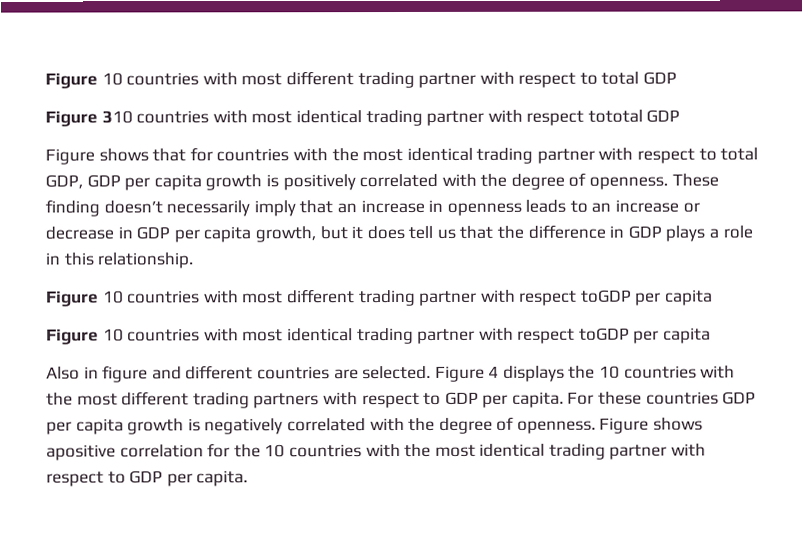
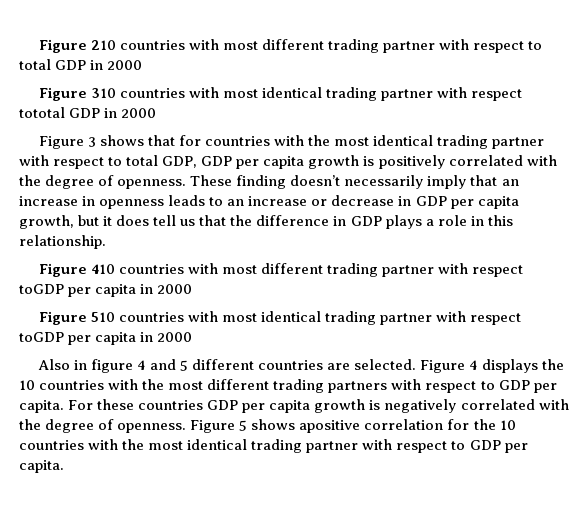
[45,72,123,89] Figure 10 -> [38,39,116,53] Figure 210
(678, 78) none -> [90,60,143,70] in 2000
[45,148,95,165] // Figure -> [104,108,157,118] [38,136,96,149] in 2000 // Figure 3
[102,290,124,304] 10 -> [90,264,115,274] 410
[46,328,124,345] // Figure 10 -> [140,284,193,294] [38,311,115,325] in 2000 // Figure 510
(712, 335) none -> [140,332,193,342] in 2000
[151,366,182,380] and -> [136,359,189,371] 4 and 5
(650, 425) none -> [239,420,248,431] 5

